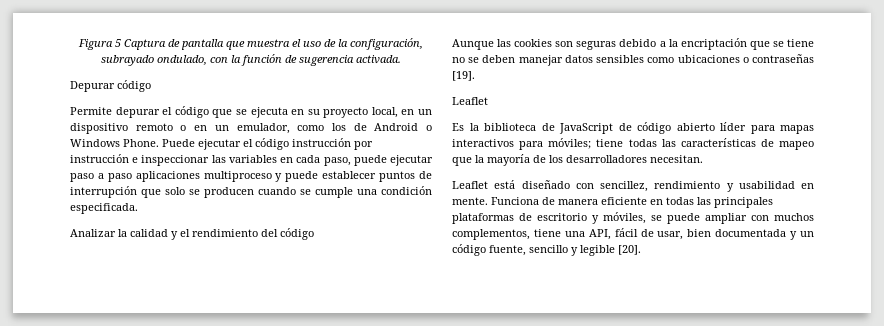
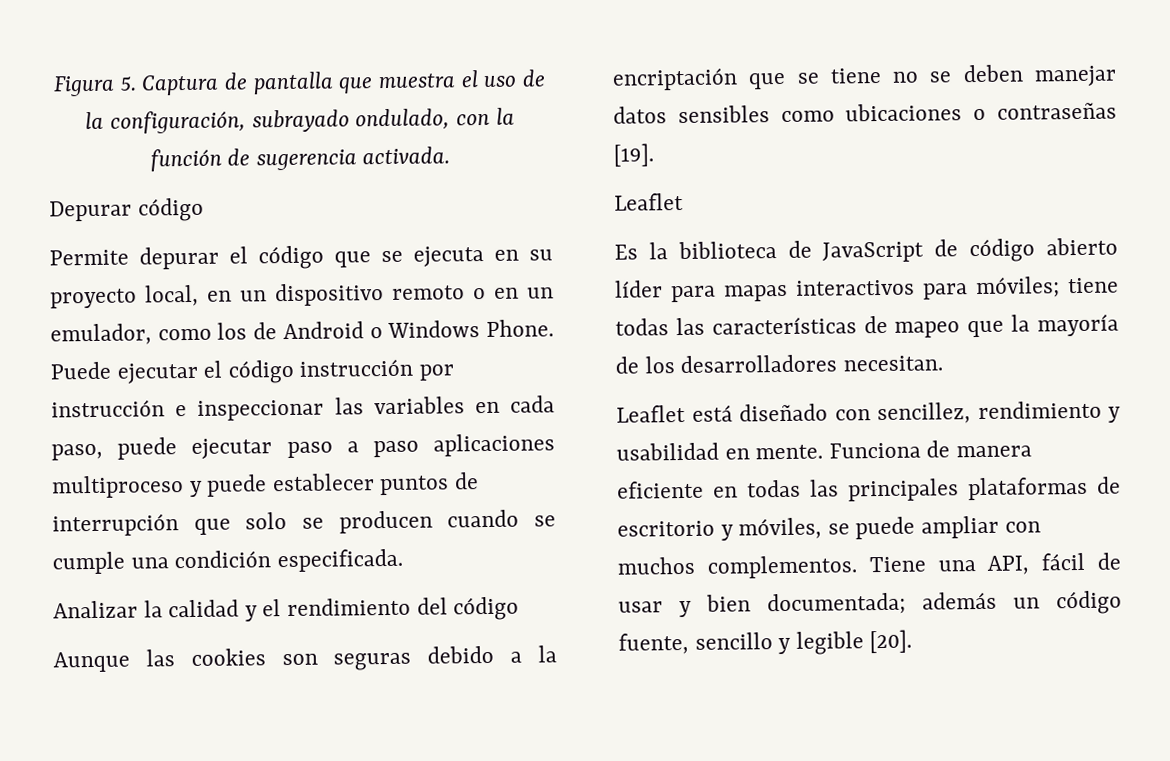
[115,39,121,47] 5 -> [119,76,137,91] 5.
[452,229,561,240] complementos, tiene -> [706,555,926,579] complementos. Tiene
[657,229,798,240] usar, bien documentada y -> [618,591,997,618] usar y bien documentada; además

